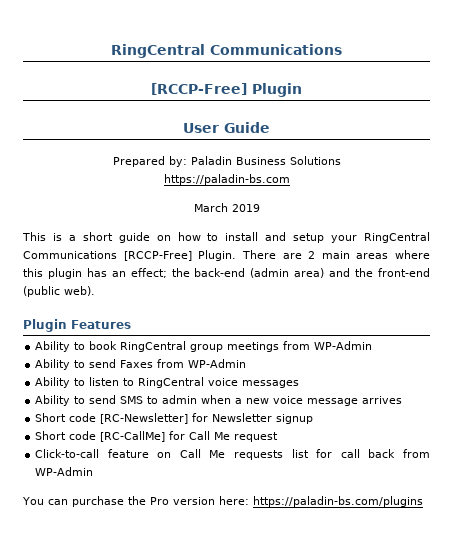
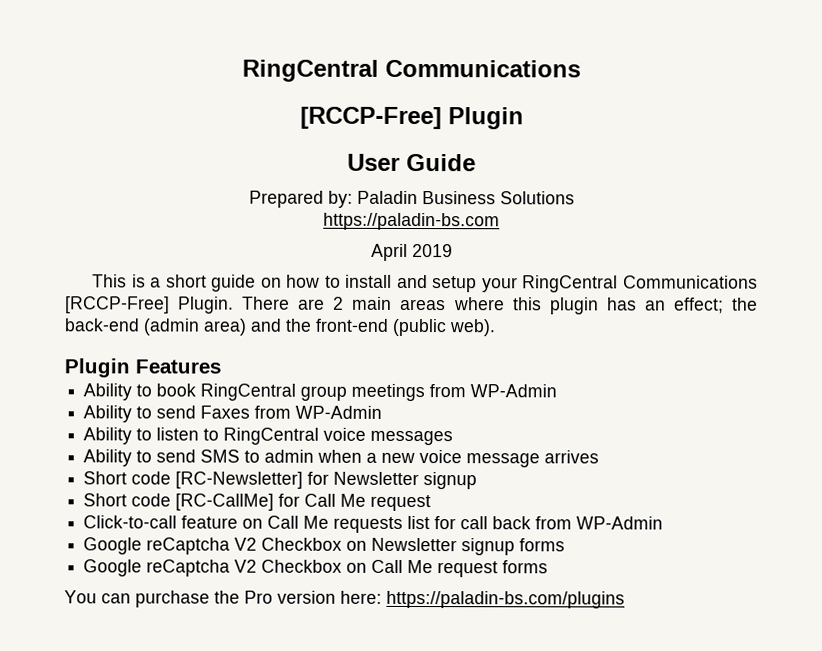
[193,203,228,212] March -> [370,243,408,261] April
(94, 471) none -> [83,537,566,556] [83,559,549,578] // Google reCaptcha V2 Checkbox on Newsletter signup forms // Google reCaptcha V2 Checkbox on Call Me request forms

